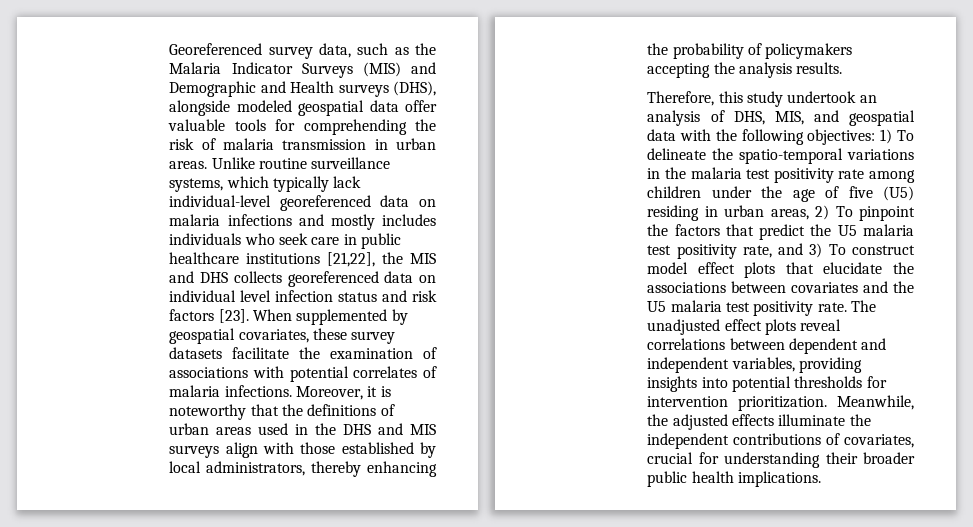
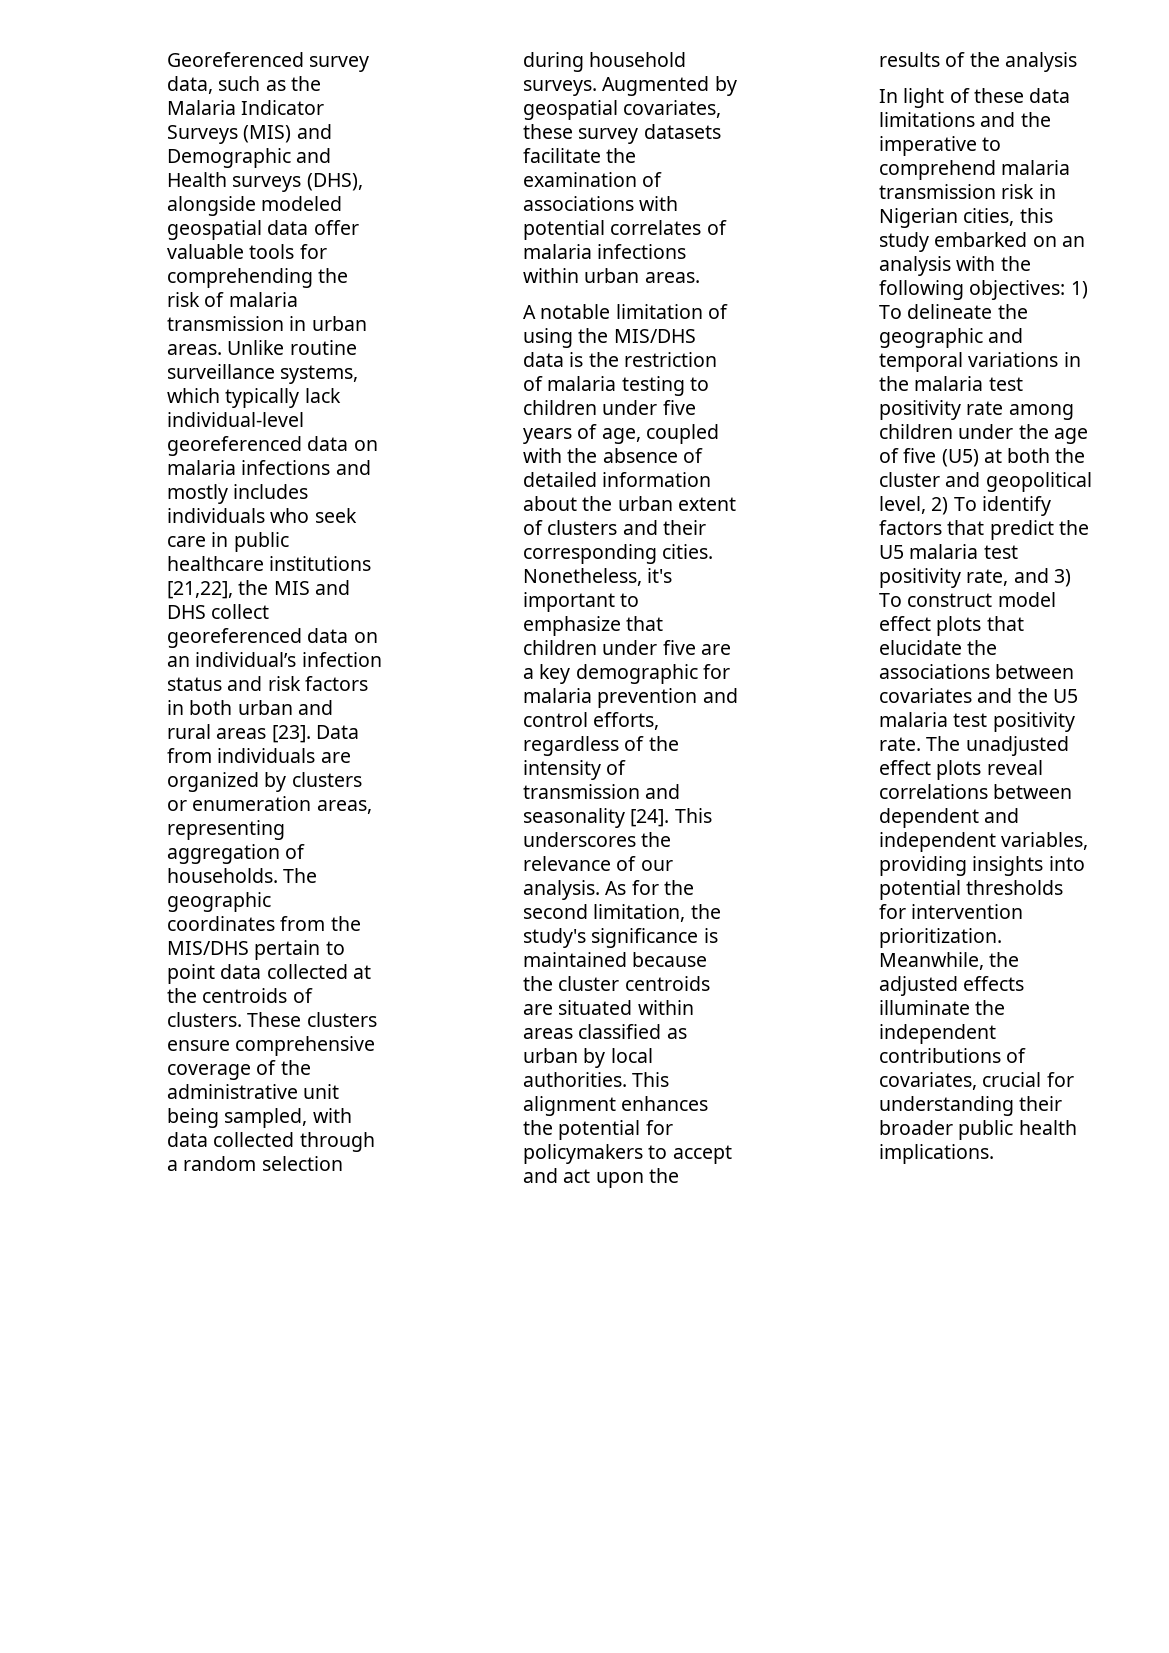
[233,271,436,287] [169,290,272,302] collects georeferenced data on individual level -> [211,604,270,619] [167,628,378,648] [167,652,297,667] collect georeferenced data on an individual’s
[218,309,388,325] [23]. When supplemented -> [167,700,333,715] [167,724,359,743] [167,748,351,763] [167,772,362,792] [167,796,372,814] [167,820,286,840] [167,844,306,864] [167,868,318,883] [167,892,272,912] [167,916,361,931] [167,940,345,960] [167,964,371,984] [167,988,313,1003] [167,1012,377,1027] [167,1036,376,1056] [167,1060,311,1080] [167,1084,340,1099] [167,1108,352,1128] [167,1132,375,1152] [167,1156,343,1171] [523,52,687,72] [523,76,710,96] in both urban and rural areas [23]. Data from individuals are organized by clusters or enumeration areas, representing aggregation of households. The geographic coordinates from the MIS/DHS pertain to point data collected at the centroids of clusters. These clusters ensure comprehensive coverage of the administrative unit being sampled, with data collected through a random selection during household surveys. Augmented
[224,385,391,400] [169,404,395,420] [169,423,436,435] [169,442,436,458] [169,461,438,477] [647,43,853,59] [647,62,843,78] [647,91,877,107] [647,110,915,126] [647,129,677,141] infections. Moreover, it is noteworthy that the definitions of urban areas used in the DHS and MIS surveys align with those established by local administrators, thereby enhancing the probability of policymakers accepting the analysis results. // Therefore, this study undertook an analysis of DHS, MIS, and geospatial data -> [597,244,687,259] [523,268,700,283] [523,304,728,319] [523,328,696,348] [523,352,717,367] [523,376,709,396] [523,400,696,415] [523,424,719,444] [523,448,703,463] [523,472,712,487] [523,496,736,511] [523,520,706,535] [523,544,714,564] [523,568,673,586] [523,592,640,612] [523,616,664,636] [523,640,731,655] [523,664,730,684] [523,688,738,708] [523,712,660,730] [523,736,679,756] [523,760,627,780] [523,784,681,799] [523,808,712,828] [523,832,672,847] [523,856,673,871] [523,880,694,900] [523,904,721,922] [523,928,718,948] [523,952,708,967] [523,976,710,991] [523,1000,694,1015] [523,1024,687,1039] [523,1048,653,1068] [523,1072,670,1087] [523,1096,709,1116] [523,1120,673,1140] [523,1144,732,1164] [523,1168,679,1188] [879,52,1077,72] [879,88,1071,108] [879,112,1051,127] [879,136,1002,156] [879,160,1071,180] [879,184,1056,199] [879,208,1053,228] [879,232,1085,252] [879,256,952,276] infections within urban areas. // A notable limitation of using the MIS/DHS data is the restriction of malaria testing to children under five years of age, coupled with the absence of detailed information about the urban extent of clusters and their corresponding cities. Nonetheless, it's important to emphasize that children under five are a key demographic for malaria prevention and control efforts, regardless of the intensity of transmission and seasonality [24]. This underscores the relevance of our analysis. As for the second limitation, the study's significance is maintained because the cluster centroids are situated within areas classified as urban by local authorities. This alignment enhances the potential for policymakers to accept and act upon the results of the analysis // In light of these data limitations and the imperative to comprehend malaria transmission risk in Nigerian cities, this study embarked on an analysis
[739,148,844,164] spatio-temporal -> [879,328,1024,348] [879,352,964,372] geographic and temporal
[647,205,915,221] [647,224,669,236] residing in urban areas, 2) To pinpoint the -> [983,448,1086,463] [879,472,1092,492] [879,496,1051,516] at both the cluster and geopolitical level, 2) To identify

